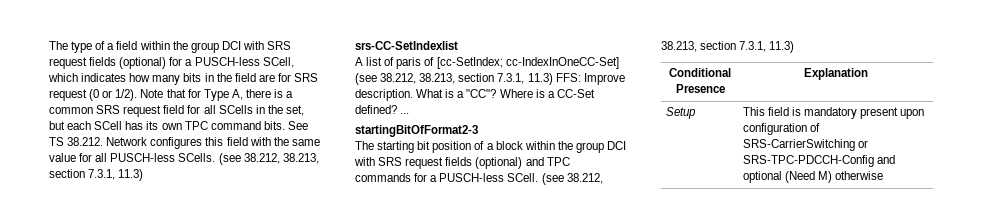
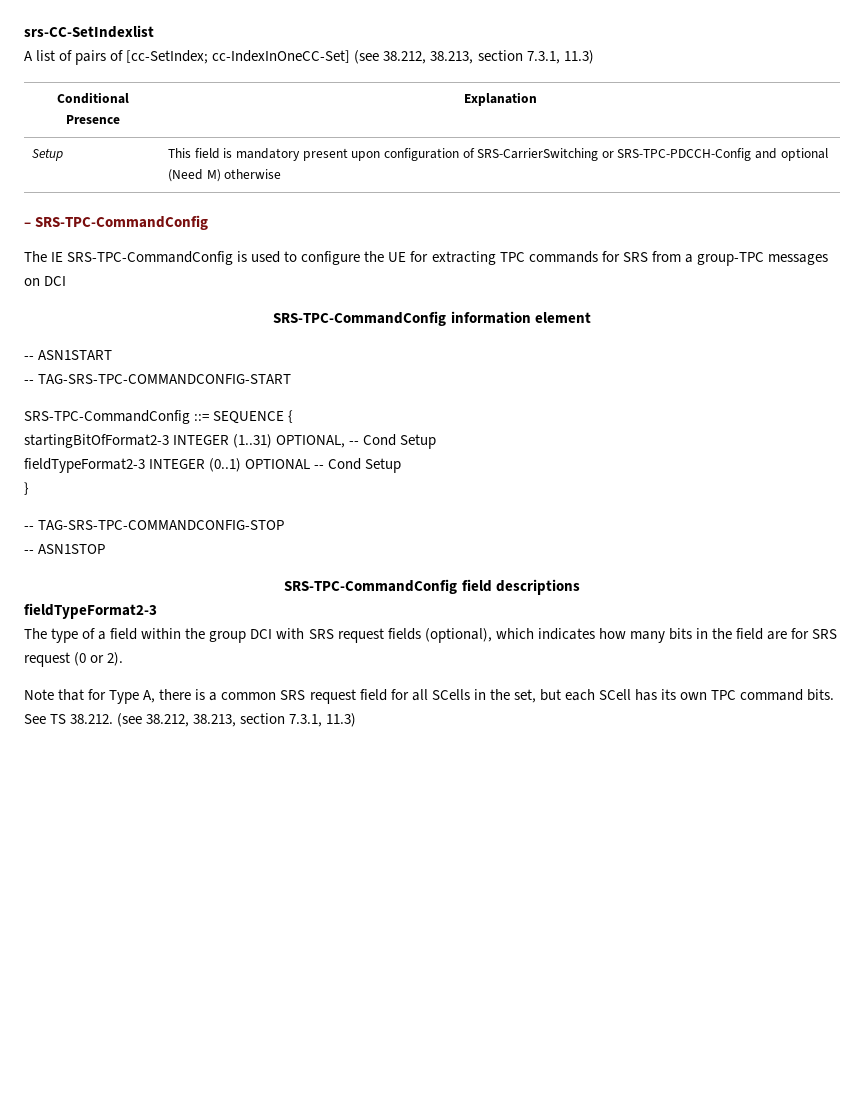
(49, 45) none -> [24,25,154,38] [24,50,594,65] [56,92,129,104] [65,115,120,124] [463,92,537,106] [32,148,64,161] [168,148,828,161] [168,169,282,182] [24,215,209,230] [24,251,828,266] [24,276,67,286] [273,311,591,326] [24,350,113,360] [24,374,292,384] [24,410,294,424] [24,434,437,449] [24,458,402,473] [24,482,29,495] [24,520,285,530] [24,544,106,554] [284,579,580,595] [24,603,157,619] srs-CC-SetIndexlist // A list of pairs of [cc-SetIndex; cc-IndexInOneCC-Set] (see 38.212, 38.213, section 7.3.1, 11.3) // Conditional Presence | Explanation // Setup | This field is mandatory present upon configuration of SRS-CarrierSwitching or SRS-TPC-PDCCH-Config and optional (Need M) otherwise // – SRS-TPC-CommandConfig // The IE SRS-TPC-CommandConfig is used to configure the UE for extracting TPC commands for SRS from a group-TPC messages on DCI // SRS-TPC-CommandConfig information element // -- ASN1START // -- TAG-SRS-TPC-COMMANDCONFIG-START // SRS-TPC-CommandConfig ::= SEQUENCE { // startingBitOfFormat2-3 INTEGER (1..31) OPTIONAL, -- Cond Setup // fieldTypeFormat2-3 INTEGER (0..1) OPTIONAL -- Cond Setup // } // -- TAG-SRS-TPC-COMMANDCONFIG-STOP // -- ASN1STOP // SRS-TPC-CommandConfig field descriptions // fieldTypeFormat2-3 //
[119,57,294,69] (optional) for a PUSCH-less SCell, -> [424,628,492,643] (optional),
[115,89,138,101] 1/2). -> [107,652,124,666] 2). //
[106,137,320,149] [49,153,319,165] [49,169,144,181] [355,41,458,50] [355,57,619,69] [355,73,625,85] [355,89,595,101] [355,105,410,114] [355,125,478,137] [355,141,627,153] [354,157,570,169] [355,173,603,185] [661,41,795,53] [669,68,731,77] [675,84,725,93] [803,68,868,80] [665,107,696,119] [742,107,925,119] [742,123,821,135] [742,139,869,151] [742,155,896,167] [742,171,884,183] Network configures this field with the same value for all PUSCH-less SCells. (see 38.212, 38.213, section 7.3.1, 11.3) // srs-CC-SetIndexlist // A list of paris of [cc-SetIndex; cc-IndexInOneCC-Set] (see 38.212, 38.213, section 7.3.1, 11.3) FFS: Improve description. What is a "CC"? Where is a CC-Set defined? ... // startingBitOfFormat2-3 // The starting bit position of a block within the group DCI with SRS request fields (optional) and TPC commands for a PUSCH-less SCell. (see 38.212, 38.213, section 7.3.1, 11.3) // Conditional Presence | Explanation // Setup | This field is mandatory present upon configuration of SRS-CarrierSwitching or SRS-TPC-PDCCH-Config and optional (Need M) otherwise -> [117,713,357,727] (see 38.212, 38.213, section 7.3.1, 11.3)

